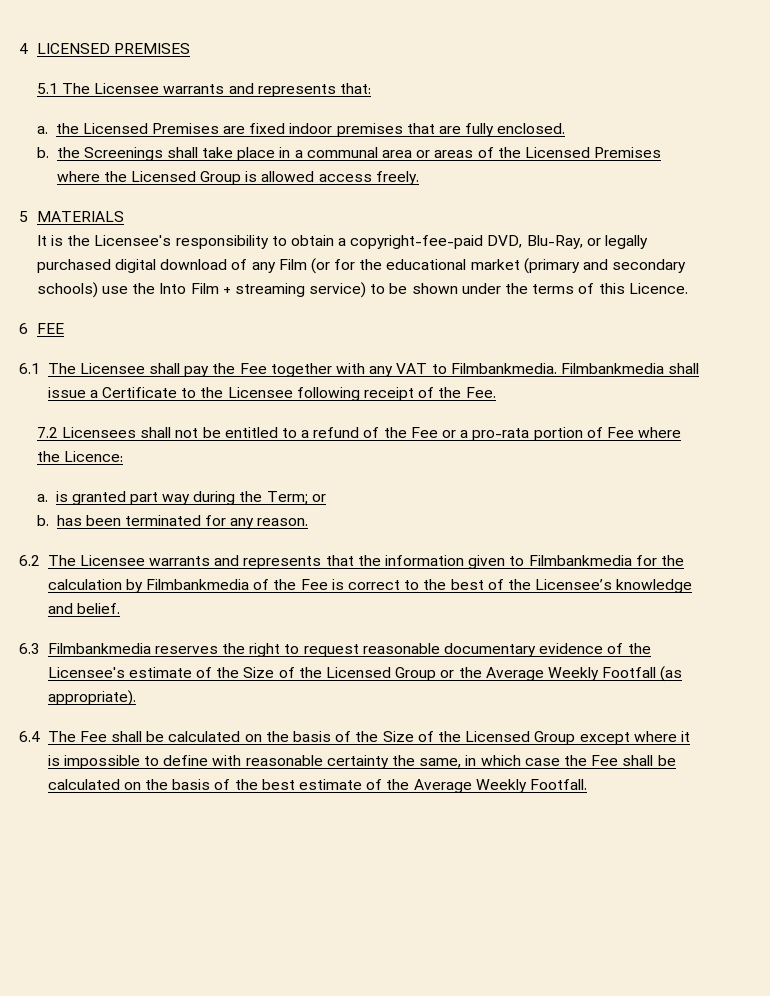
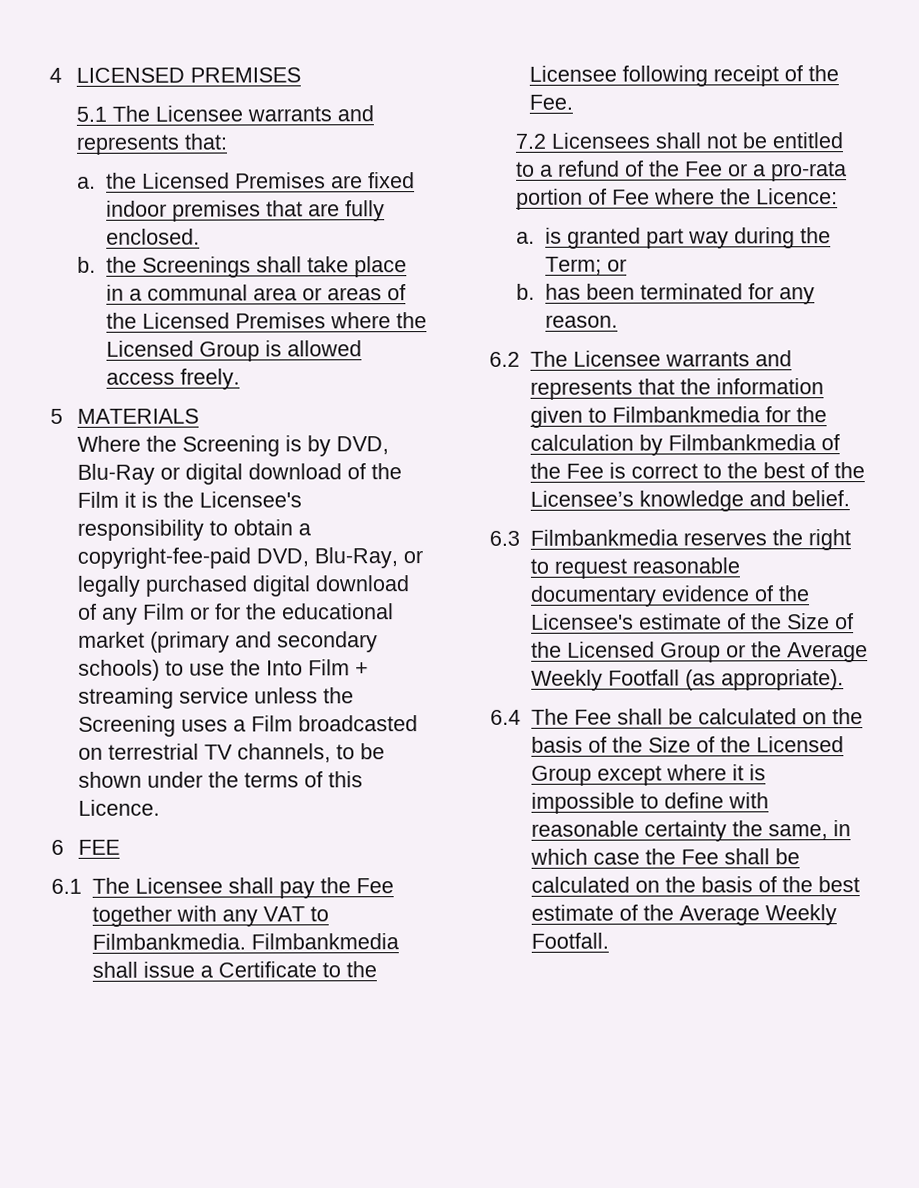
[36,235,47,246] It -> [77,435,390,457] [77,463,403,485] [77,491,137,508] Where the Screening is by DVD, Blu-Ray or digital download of the Film it
[310,258,330,274] (or -> [190,606,211,620] or
(98, 290) none -> [165,660,185,676] to
[309,282,367,298] service) -> [179,687,355,704] [78,715,419,737] [78,743,332,763] service unless the Screening uses a Film broadcasted on terrestrial TV channels,

